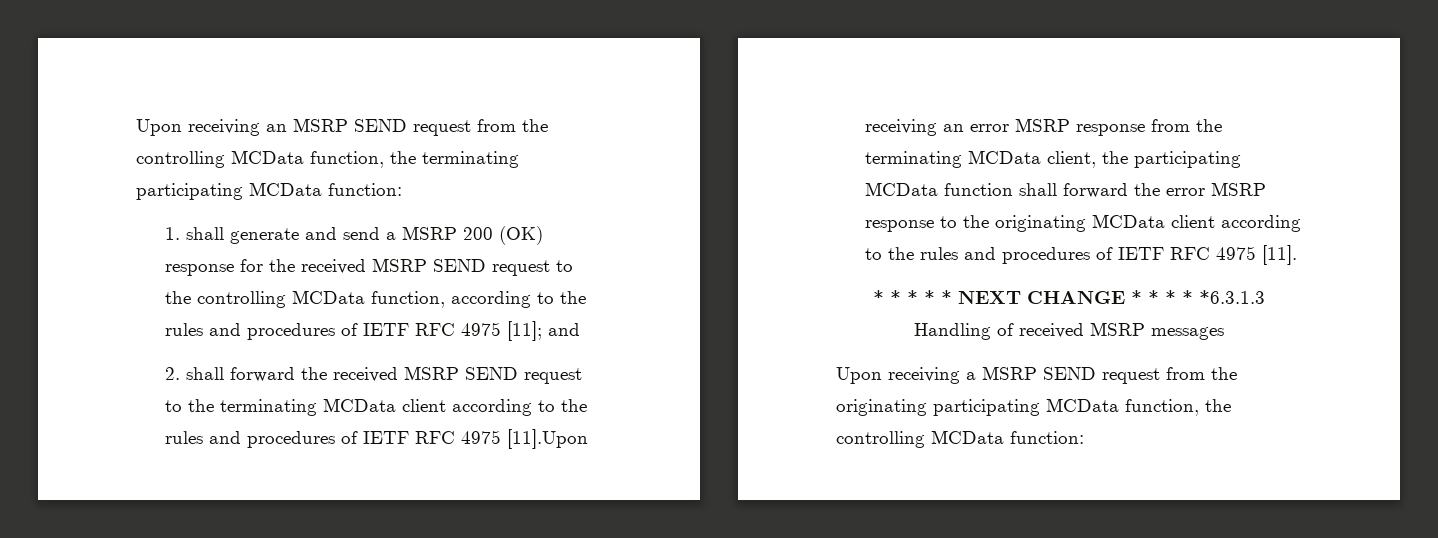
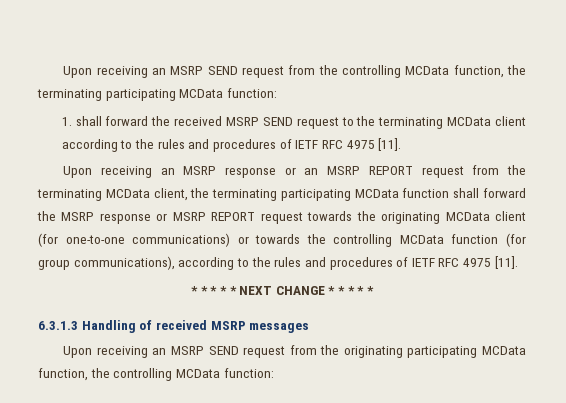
[230,226,544,245] [165,258,574,276] [165,290,587,308] [165,321,581,341] [165,367,225,380] generate and send a MSRP 200 (OK) response for the received MSRP SEND request to the controlling MCData function, according to the rules and procedures of IETF RFC 4975 [11]; and // 2. shall -> (102, 121) none
[507,429,589,449] [865,118,1146,136] [11].Upon receiving an error MSRP response -> [378,138,402,151] [63,166,464,178] [11]. // Upon receiving an MSRP response or an MSRP REPORT request
(1129, 157) none -> [212,189,278,201] terminating
[1166,182,1267,196] [865,214,1216,232] error MSRP response to the originating MCData client -> [61,211,526,224] [38,233,526,247] [38,256,175,270] MSRP response or MSRP REPORT request towards the originating MCData client (for one-to-one communications) or towards the controlling MCData function (for group communications),
[1199,290,1265,304] *6.3.1.3 -> [367,286,375,295] [38,321,78,330] * // 6.3.1.3
[966,372,976,380] a -> [152,348,167,355] an

